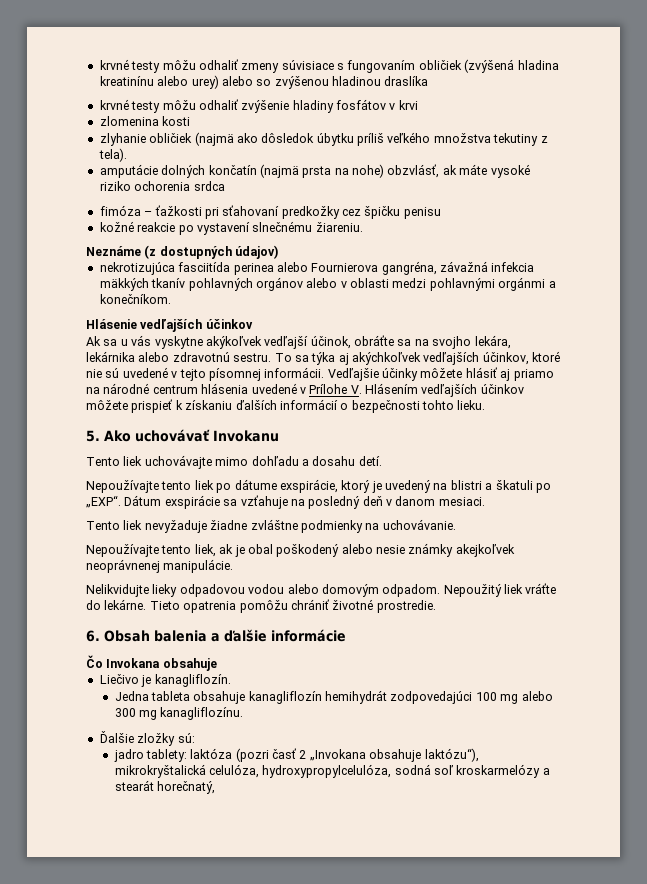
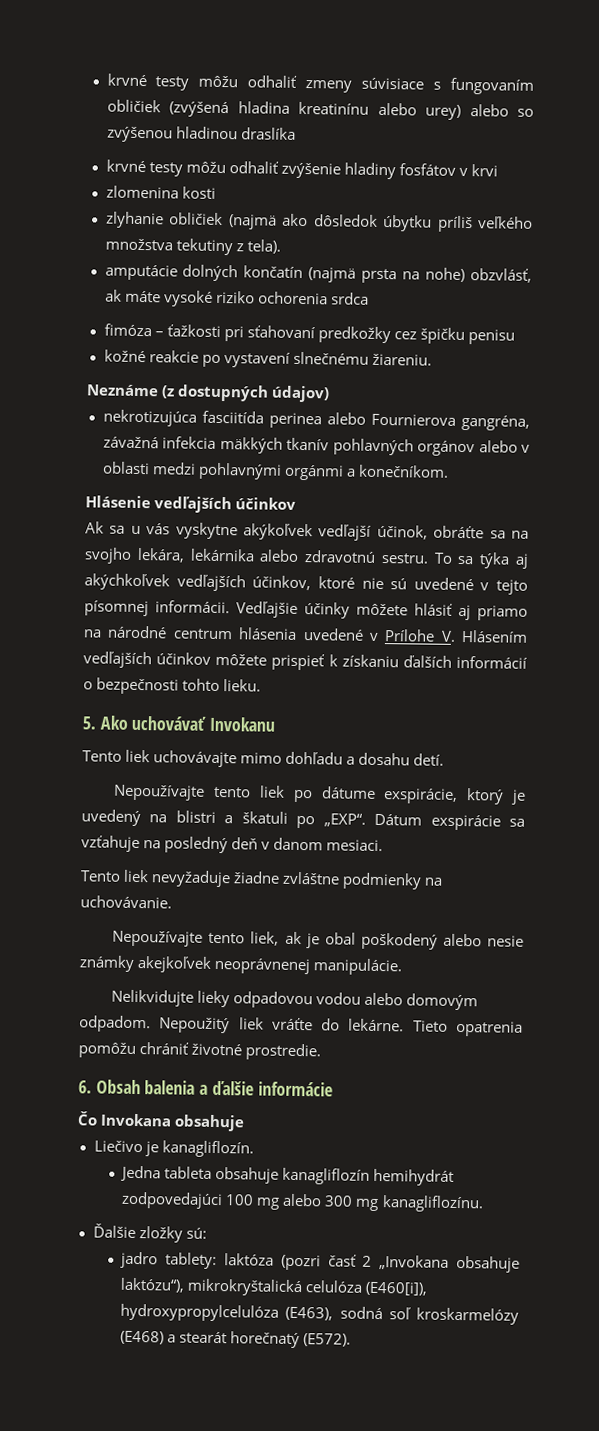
[208,764,392,778] celulóza, hydroxypropylcelulóza, -> [305,1280,428,1296] [120,1303,334,1322] celulóza (E460[i]), hydroxypropylcelulóza (E463),
(541, 771) none -> [120,1330,165,1345] (E468)
[156,781,215,794] horečnatý, -> [230,1331,352,1349] horečnatý (E572).

